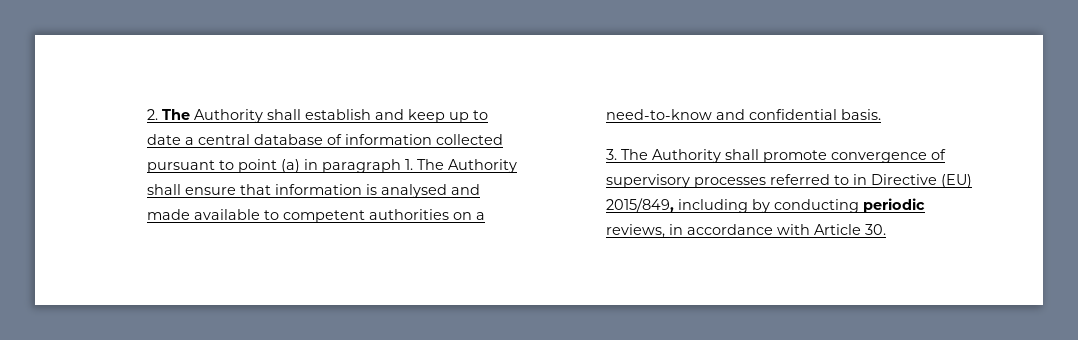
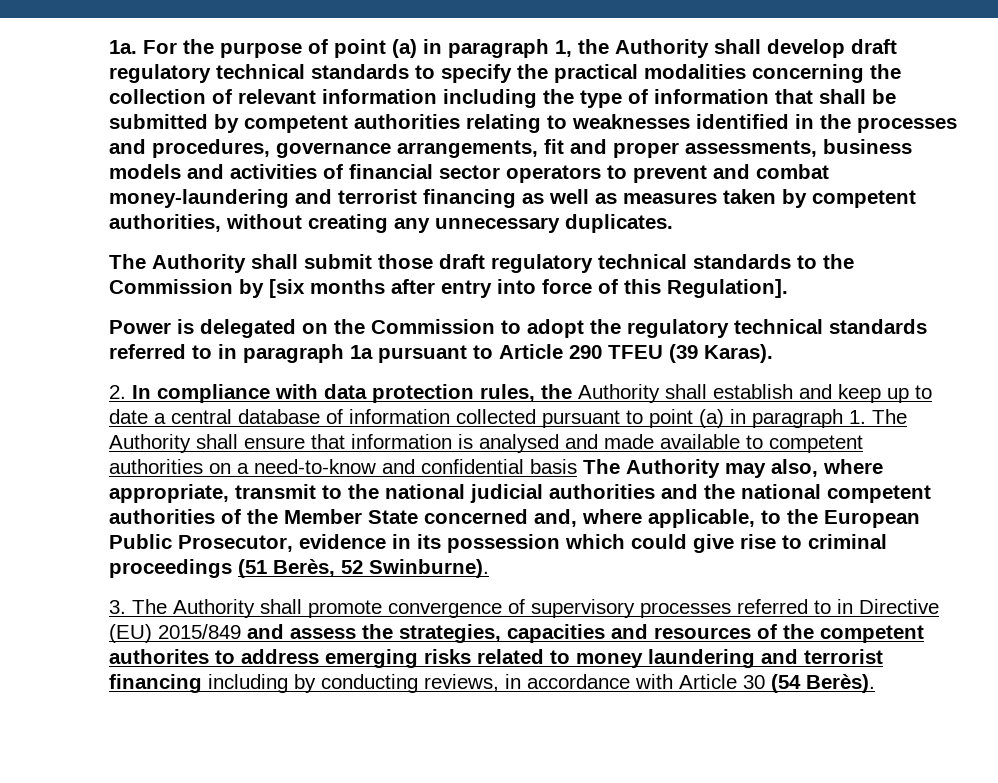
[147,109,191,120] 2. The -> [108,39,897,58] [108,64,901,83] [108,89,896,108] [108,114,957,133] [108,139,912,158] [108,164,829,183] [108,189,916,208] [108,214,673,233] [108,254,854,273] [108,279,788,298] [108,319,927,338] [108,344,773,363] [108,384,572,403] 1a. For the purpose of point (a) in paragraph 1, the Authority shall develop draft regulatory technical standards to specify the practical modalities concerning the collection of relevant information including the type of information that shall be submitted by competent authorities relating to weaknesses identified in the processes and procedures, governance arrangements, fit and proper assessments, business models and activities of financial sector operators to prevent and combat money-laundering and terrorist financing as well as measures taken by competent authorities, without creating any unnecessary duplicates. // The Authority shall submit those draft regulatory technical standards to the Commission by [six months after entry into force of this Regulation]. // Power is delegated on the Commission to adopt the regulatory technical standards referred to in paragraph 1a pursuant to Article 290 TFEU (39 Karas). // 2. In compliance with data protection rules, the
[841,109,882,120] basis. -> [529,459,883,478] [108,484,931,503] [108,509,920,528] [108,534,887,553] [108,559,489,578] basis The Authority may also, where appropriate, transmit to the national judicial authorities and the national competent authorities of the Member State concerned and, where applicable, to the European Public Prosecutor, evidence in its possession which could give rise to criminal proceedings (51 Berès, 52 Swinburne).
[606,198,675,212] 2015/849, -> [157,624,924,643] [108,649,883,668] [108,674,202,693] 2015/849 and assess the strategies, capacities and resources of the competent authorites to address emerging risks related to money laundering and terrorist financing
[863,198,926,213] periodic -> (418, 683) none
[865,224,887,235] 30. -> [742,674,875,693] 30 (54 Berès).

